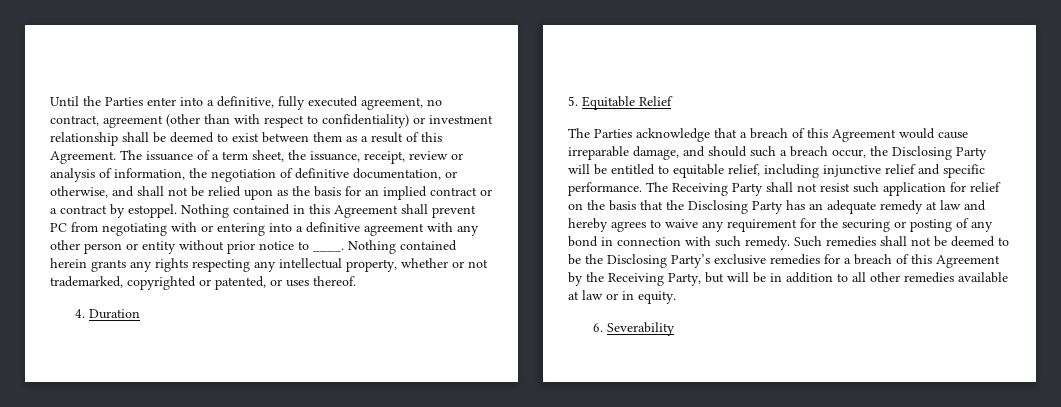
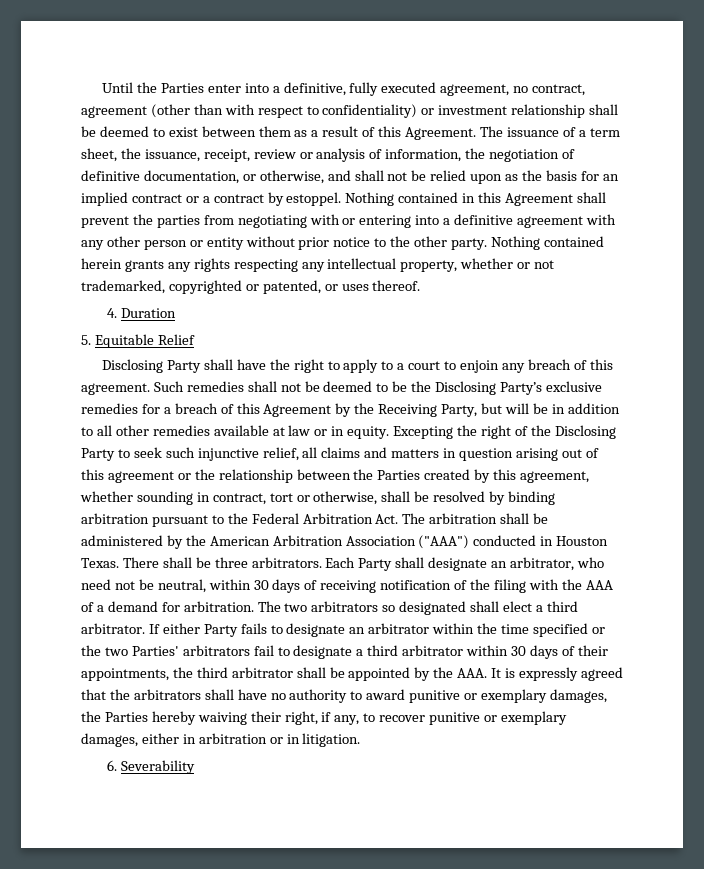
[50,223,67,232] PC -> [132,214,200,228] the parties
[313,248,344,252] ____. -> [390,236,488,250] the other party.
[568,128,968,142] [568,146,987,160] [568,164,985,178] [568,182,1001,196] [568,200,986,214] [568,218,993,232] [568,236,790,250] The Parties acknowledge that a breach of this Agreement would cause irreparable damage, and should such a breach occur, the Disclosing Party will be entitled to equitable relief, including injunctive relief and specific performance. The Receiving Party shall not resist such application for relief on the basis that the Disclosing Party has an adequate remedy at law and hereby agrees to waive any requirement for the securing or posting of any bond in connection with such remedy. -> [102,359,613,373] [81,383,150,395] Disclosing Party shall have the right to apply to a court to enjoin any breach of this agreement.
(676, 297) none -> [393,425,616,439] [81,447,599,461] [81,469,590,483] [80,491,556,505] [81,513,549,527] [81,535,609,549] [81,557,604,571] [81,579,613,593] [81,601,578,615] [81,623,605,637] [81,645,608,659] [81,667,623,681] [81,689,607,703] [81,711,567,725] [81,733,361,747] Excepting the right of the Disclosing Party to seek such injunctive relief, all claims and matters in question arising out of this agreement or the relationship between the Parties created by this agreement, whether sounding in contract, tort or otherwise, shall be resolved by binding arbitration pursuant to the Federal Arbitration Act. The arbitration shall be administered by the American Arbitration Association ("AAA") conducted in Houston Texas. There shall be three arbitrators. Each Party shall designate an arbitrator, who need not be neutral, within 30 days of receiving notification of the filing with the AAA of a demand for arbitration. The two arbitrators so designated shall elect a third arbitrator. If either Party fails to designate an arbitrator within the time specified or the two Parties' arbitrators fail to designate a third arbitrator within 30 days of their appointments, the third arbitrator shall be appointed by the AAA. It is expressly agreed that the arbitrators shall have no authority to award punitive or exemplary damages, the Parties hereby waiving their right, if any, to recover punitive or exemplary damages, either in arbitration or in litigation.

